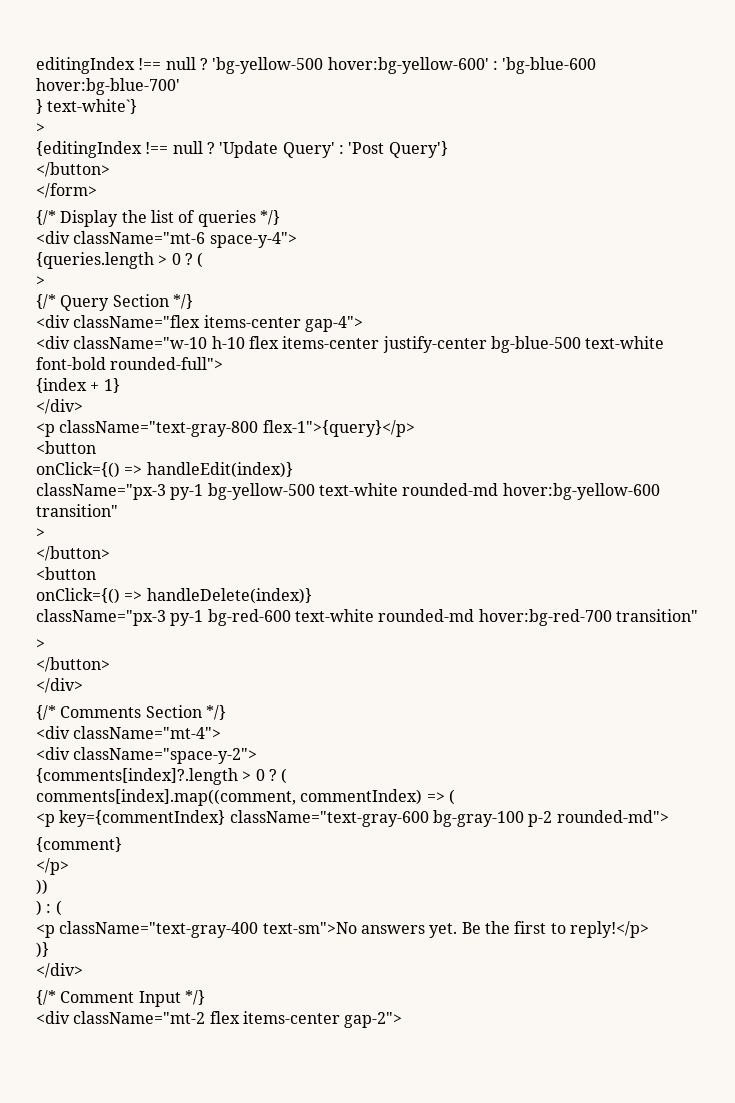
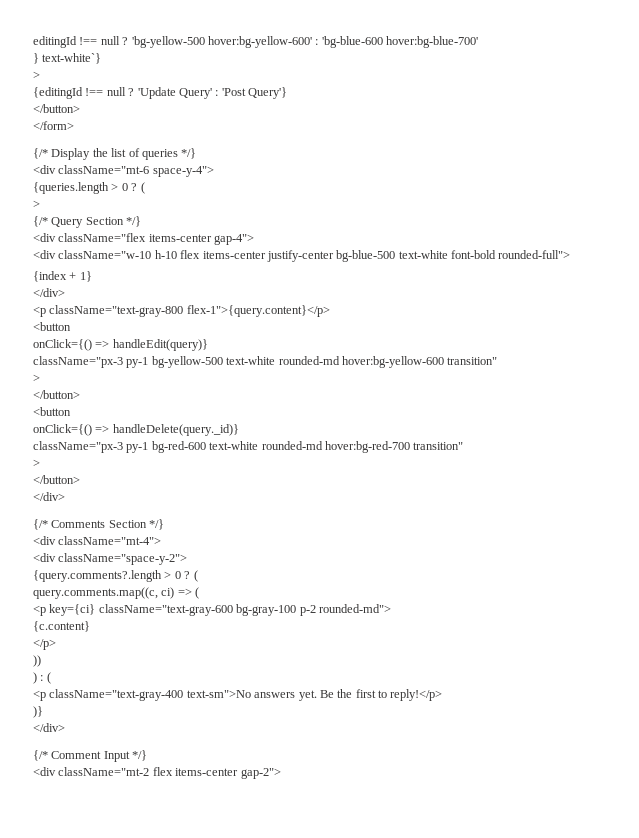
[36,57,135,74] editingIndex -> [33,36,77,48] editingId
[36,141,142,158] {editingIndex -> [33,87,83,99] {editingId
[262,420,415,437] [36,441,96,454] [36,462,293,478] flex-1">{query}</p> // <button // onClick={() => handleEdit(index)} -> [186,305,330,317] [33,322,71,331] [33,339,208,351] flex-1">{query.content}</p> // <button // onClick={() => handleEdit(query)}
[146,588,312,604] handleDelete(index)} -> [112,424,239,436] handleDelete(query._id)}
[36,768,288,785] [36,789,423,806] {comments[index]?.length > 0 ? ( // comments[index].map((comment, commentIndex) -> [33,570,198,582] [33,587,175,599] {query.comments?.length > 0 ? ( // query.comments.map((c, ci)
[59,810,226,827] key={commentIndex} -> [49,604,96,616] key={ci}
[36,837,122,852] {comment} -> [33,621,90,632] {c.content}

